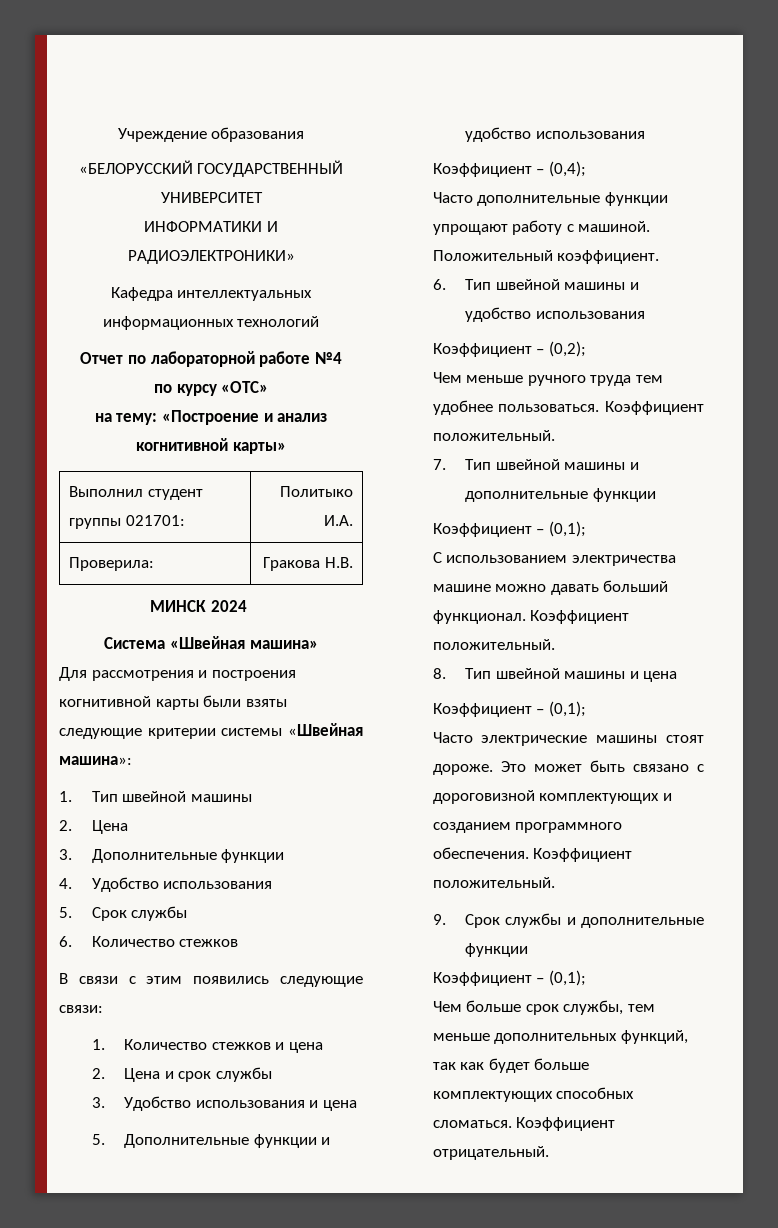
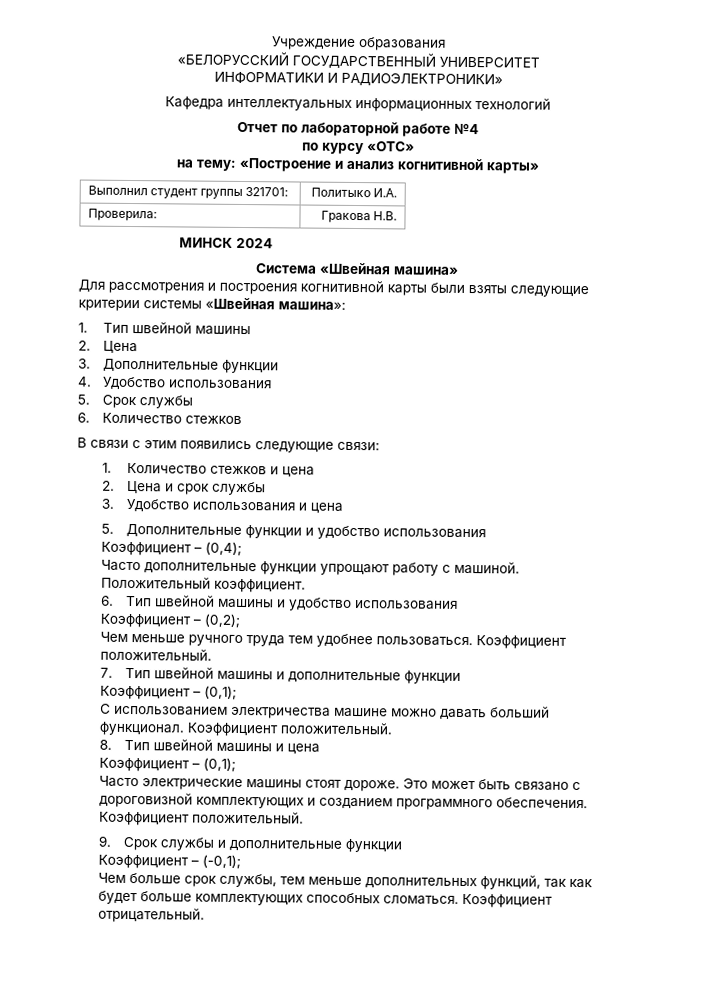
[125,515,185,526] 021701: -> [245,187,289,197] 321701:
[548,970,586,986] (0,1); -> [202,854,242,870] (-0,1);

